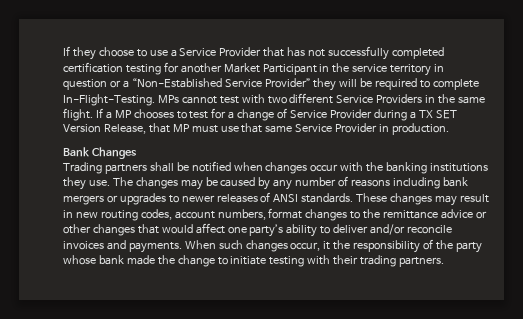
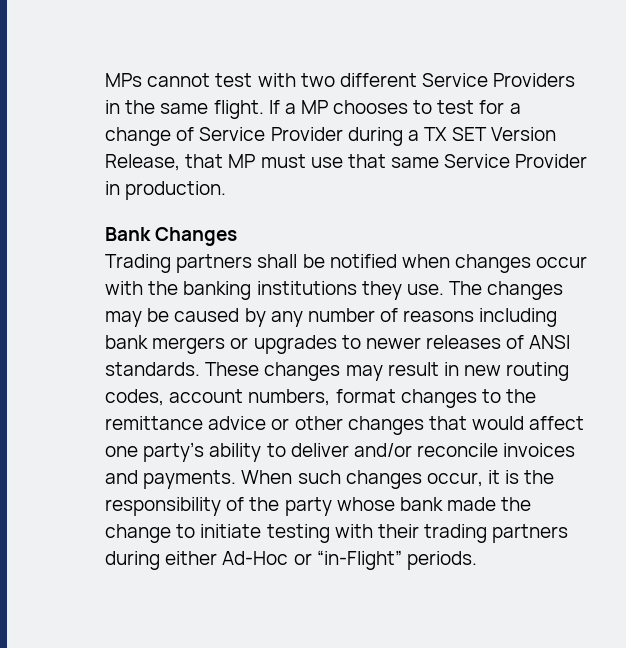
[62,46,445,60] [62,62,445,76] [62,78,480,91] [62,94,155,106] If they choose to use a Service Provider that has not successfully completed certification testing for another Market Participant in the service territory in question or a “Non-Established Service Provider” they will be required to complete In-Flight-Testing. -> (105, 80) none
(331, 245) none -> [505,470,520,484] is
[399,257,445,267] partners. -> [492,524,569,543] [105,550,477,570] partners during either Ad-Hoc or “in-Flight” periods.

